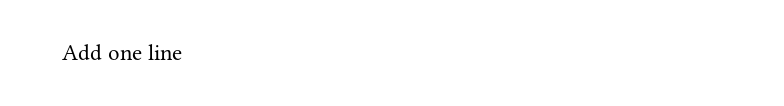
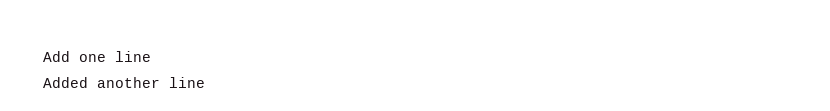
(183, 52) none -> [43,77,205,88] // Added another line

